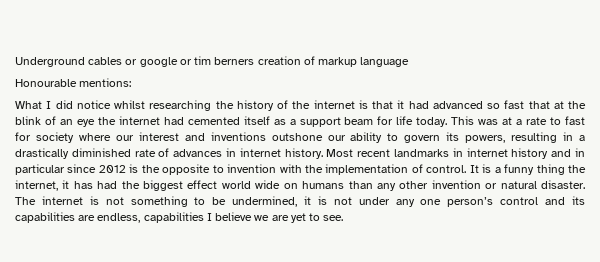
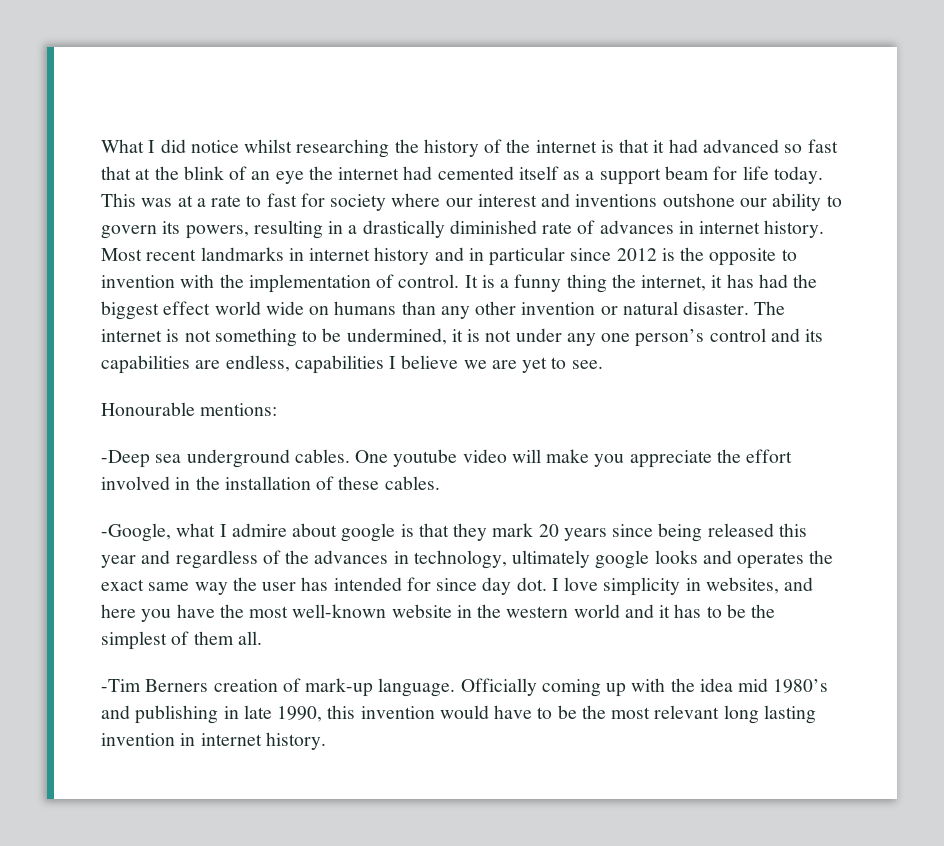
[15,56,410,67] [15,78,132,87] Underground cables or google or tim berners creation of markup language // Honourable mentions: // -> (101, 146) none
(344, 218) none -> [101,402,278,416] [101,449,793,468] [101,476,440,490] [101,523,807,542] [101,550,834,569] [101,577,814,596] [101,604,776,622] [101,631,262,650] [101,678,829,697] [101,705,816,724] [101,732,326,750] // Honourable mentions: // -Deep sea underground cables. One youtube video will make you appreciate the effort involved in the installation of these cables. // -Google, what I admire about google is that they mark 20 years since being released this year and regardless of the advances in technology, ultimately google looks and operates the exact same way the user has intended for since day dot. I love simplicity in websites, and here you have the most well-known website in the western world and it has to be the simplest of them all. // -Tim Berners creation of mark-up language. Officially coming up with the idea mid 1980’s and publishing in late 1990, this invention would have to be the most relevant long lasting invention in internet history.

